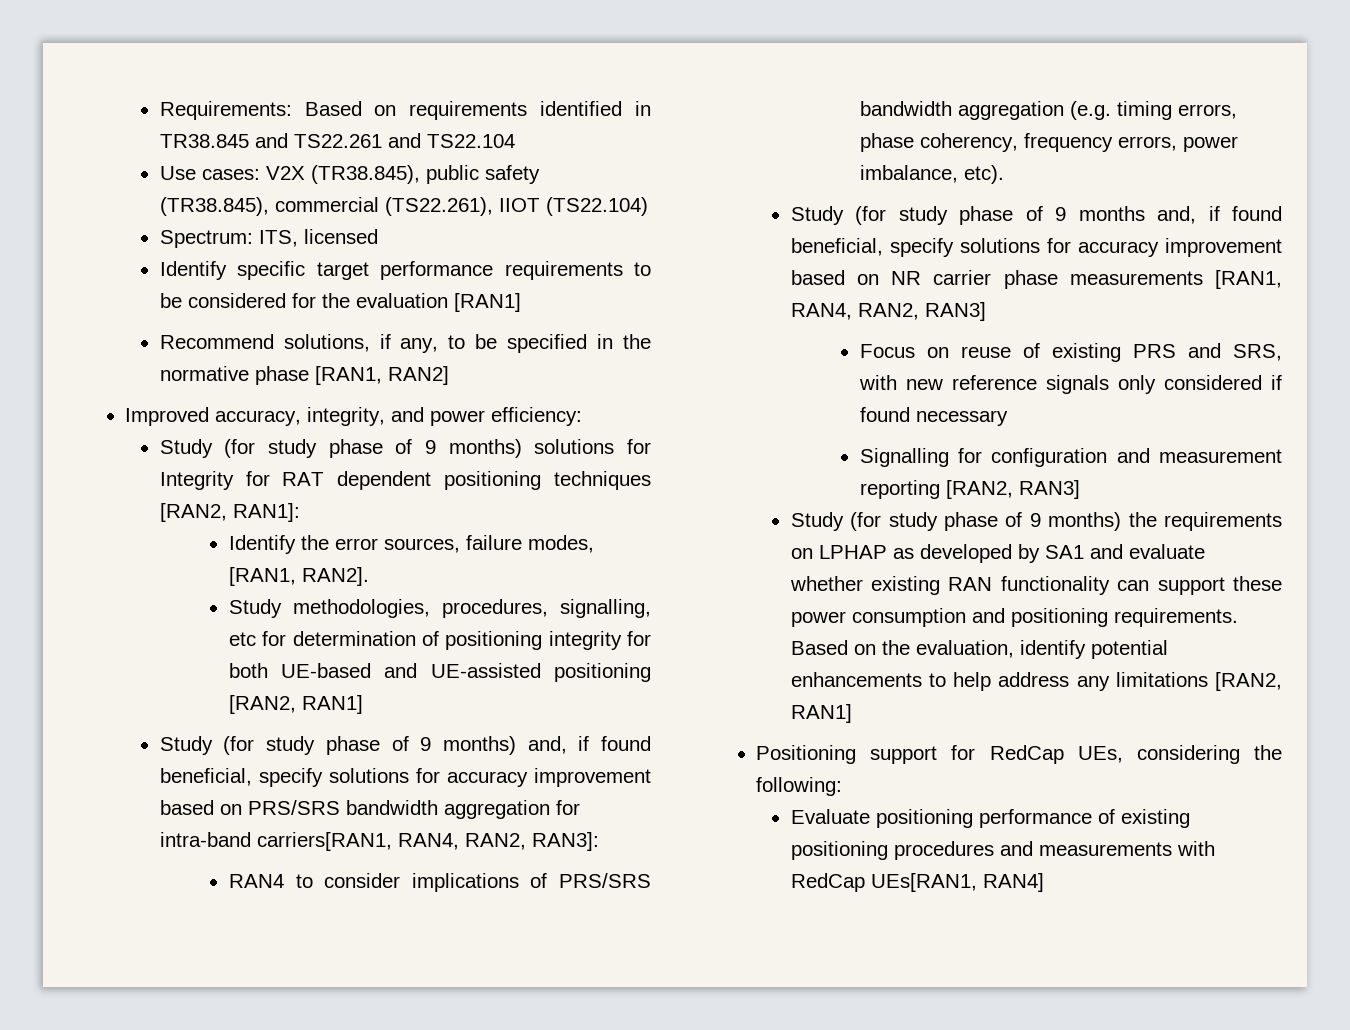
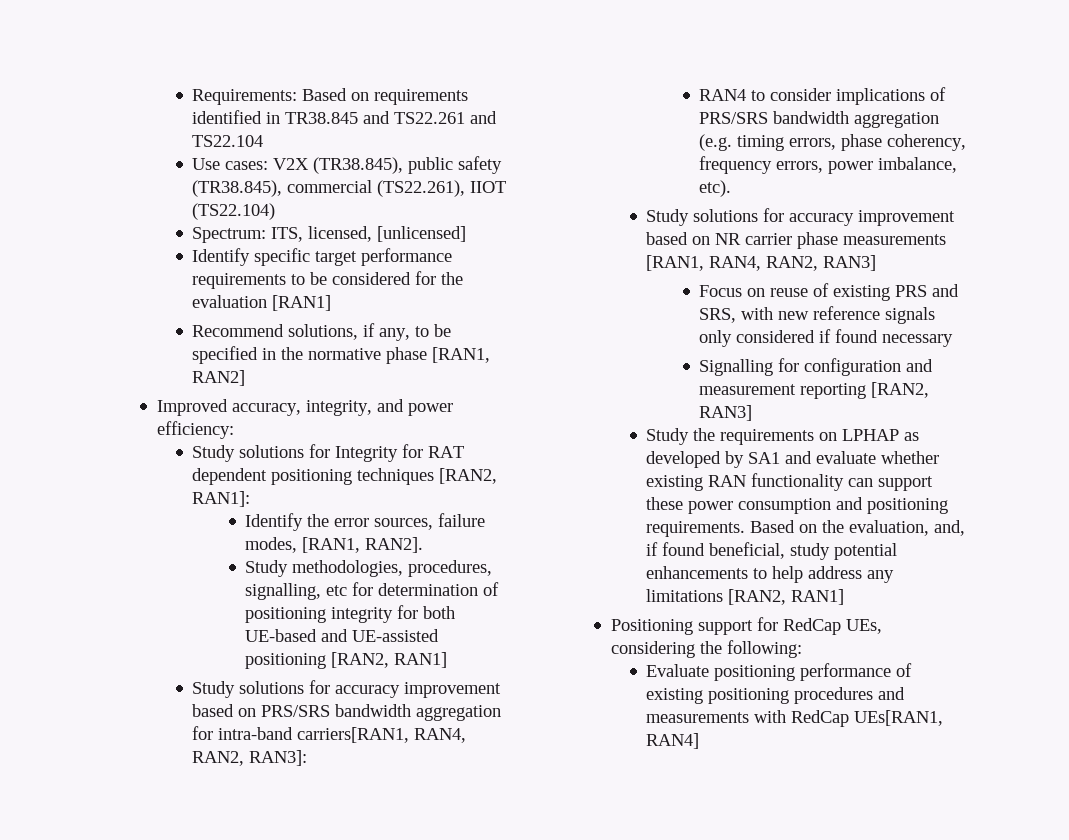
[303,229,378,244] licensed -> [308,226,467,242] licensed, [unlicensed]
[224,439,522,458] (for study phase of 9 months) -> (236, 453) none
[223,736,651,755] [159,768,323,787] (for study phase of 9 months) and, if found beneficial, specify -> (236, 689) none
[855,206,1282,225] [790,238,954,257] (for study phase of 9 months and, if found beneficial, specify -> (690, 217) none
[850,512,1122,531] (for study phase of 9 months) -> (690, 436) none
[1019,640,1086,659] identify -> [934,520,966,536] [646,542,831,560] and, if found beneficial, study

